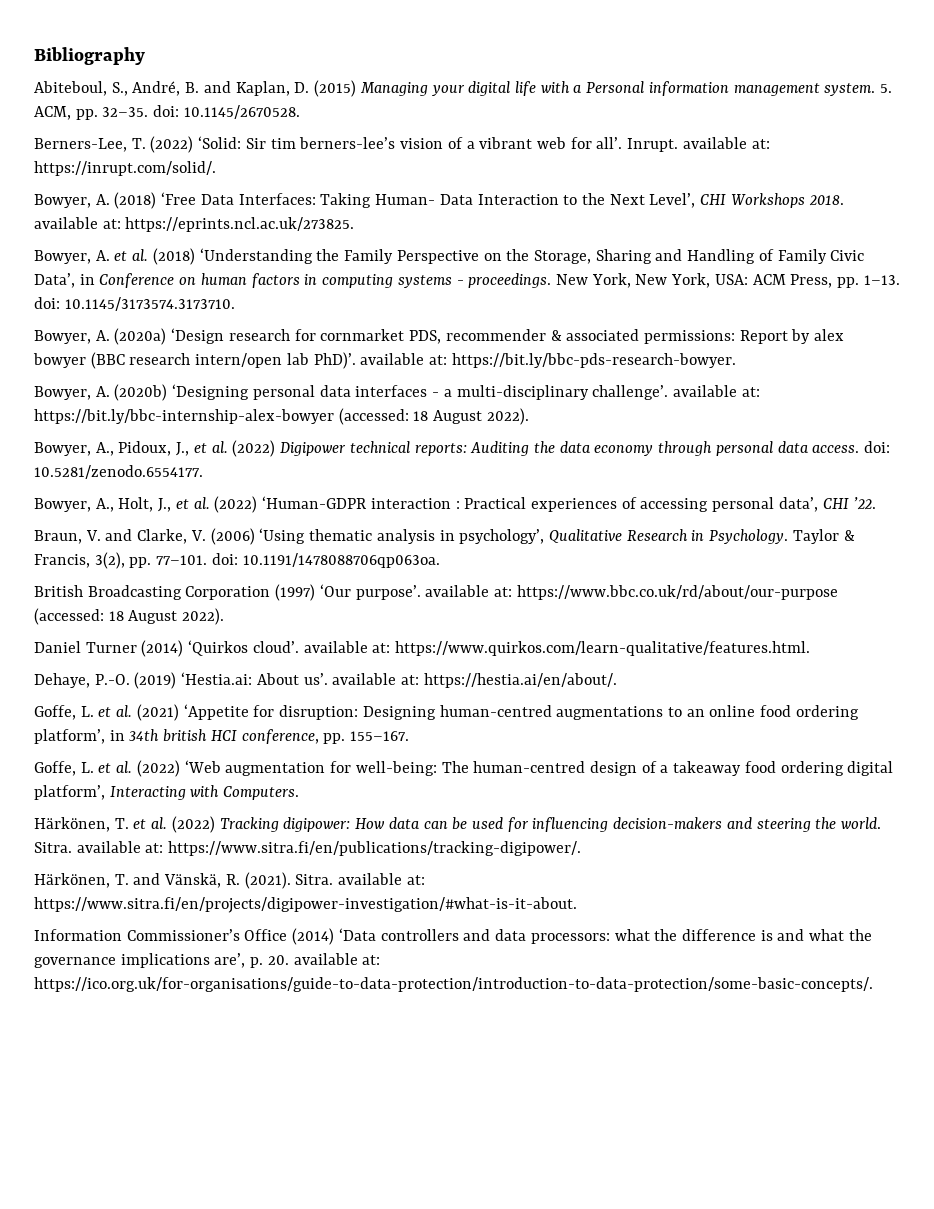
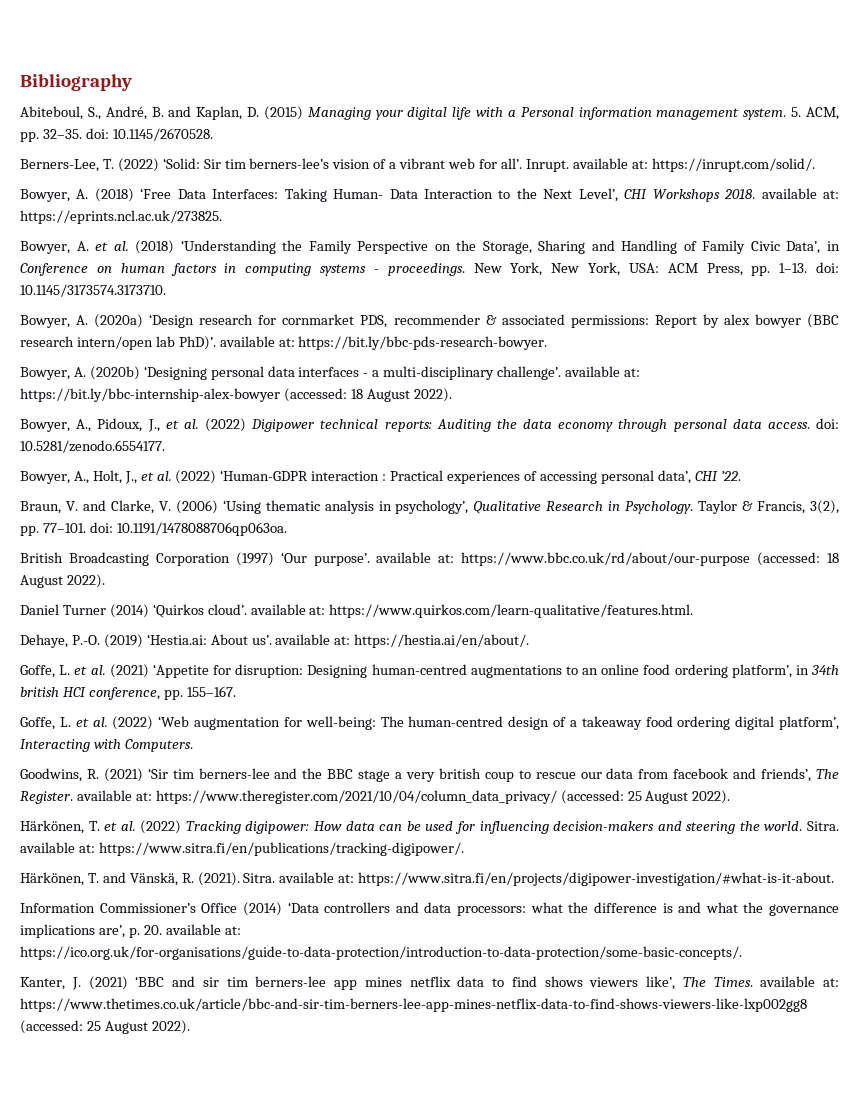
(300, 793) none -> [20,768,839,782] [20,790,731,804] // Goodwins, R. (2021) ‘Sir tim berners-lee and the BBC stage a very british coup to rescue our data from facebook and friends’, The Register. available at: https://www.theregister.com/2021/10/04/column_data_privacy/ (accessed: 25 August 2022).
(873, 984) none -> [20,976,839,990] [20,998,807,1012] [20,1020,190,1034] // Kanter, J. (2021) ‘BBC and sir tim berners-lee app mines netflix data to find shows viewers like’, The Times. available at: https://www.thetimes.co.uk/article/bbc-and-sir-tim-berners-lee-app-mines-netflix-data-to-find-shows-viewers-like-lxp002gg8 (accessed: 25 August 2022).

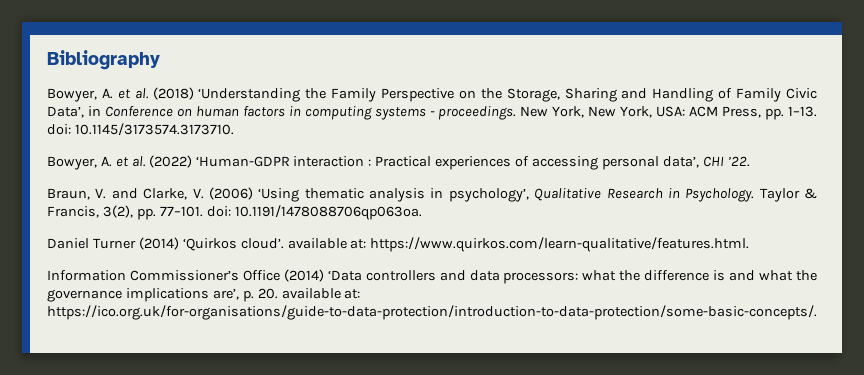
[20,106,840,120] [20,128,213,142] [20,158,815,172] [20,188,840,202] [20,210,222,224] // Abiteboul, S., André, B. and Kaplan, D. (2015) Managing your digital life with a Personal information management system. 5. ACM, pp. 32–35. doi: 10.1145/2670528. // Berners-Lee, T. (2022) ‘Solid: Sir tim berners-lee’s vision of a vibrant web for all’. Inrupt. available at: https://inrupt.com/solid/. // Bowyer, A. (2018) ‘Free Data Interfaces: Taking Human- Data Interaction to the Next Level’, CHI Workshops 2018. available at: https://eprints.ncl.ac.uk/273825. -> (160, 60) none
[94,314,839,328] [20,336,548,350] [20,366,640,380] [20,388,452,402] [20,418,839,432] [20,440,165,453] [20,470,137,484] (2020a) ‘Design research for cornmarket PDS, recommender & associated permissions: Report by alex bowyer (BBC research intern/open lab PhD)’. available at: https://bit.ly/bbc-pds-research-bowyer. // Bowyer, A. (2020b) ‘Designing personal data interfaces - a multi-disciplinary challenge’. available at: https://bit.ly/bbc-internship-alex-bowyer (accessed: 18 August 2022). // Bowyer, A., Pidoux, J., et al. (2022) Digipower technical reports: Auditing the data economy through personal data access. doi: 10.5281/zenodo.6554177. // Bowyer, A., Holt, J., -> (112, 161) none
[20,552,839,566] [20,574,105,588] // British Broadcasting Corporation (1997) ‘Our purpose’. available at: https://www.bbc.co.uk/rd/about/our-purpose (accessed: 18 August 2022). -> (422, 212) none
[20,634,530,648] [20,664,839,678] [20,686,236,700] [20,716,840,730] [20,739,193,752] [20,768,839,782] [20,790,731,804] [20,820,839,834] [20,842,464,856] [20,872,835,886] // Dehaye, P.-O. (2019) ‘Hestia.ai: About us’. available at: https://hestia.ai/en/about/. // Goffe, L. et al. (2021) ‘Appetite for disruption: Designing human-centred augmentations to an online food ordering platform’, in 34th british HCI conference, pp. 155–167. // Goffe, L. et al. (2022) ‘Web augmentation for well-being: The human-centred design of a takeaway food ordering digital platform’, Interacting with Computers. // Goodwins, R. (2021) ‘Sir tim berners-lee and the BBC stage a very british coup to rescue our data from facebook and friends’, The Register. available at: https://www.theregister.com/2021/10/04/column_data_privacy/ (accessed: 25 August 2022). // Härkönen, T. et al. (2022) Tracking digipower: How data can be used for influencing decision-makers and steering the world. Sitra. available at: https://www.sitra.fi/en/publications/tracking-digipower/. // Härkönen, T. and Vänskä, R. (2021). Sitra. available at: https://www.sitra.fi/en/projects/digipower-investigation/#what-is-it-about. -> (750, 244) none
[20,976,839,990] [20,998,807,1012] [20,1020,190,1034] // Kanter, J. (2021) ‘BBC and sir tim berners-lee app mines netflix data to find shows viewers like’, The Times. available at: https://www.thetimes.co.uk/article/bbc-and-sir-tim-berners-lee-app-mines-netflix-data-to-find-shows-viewers-like-lxp002gg8 (accessed: 25 August 2022). -> (817, 312) none

